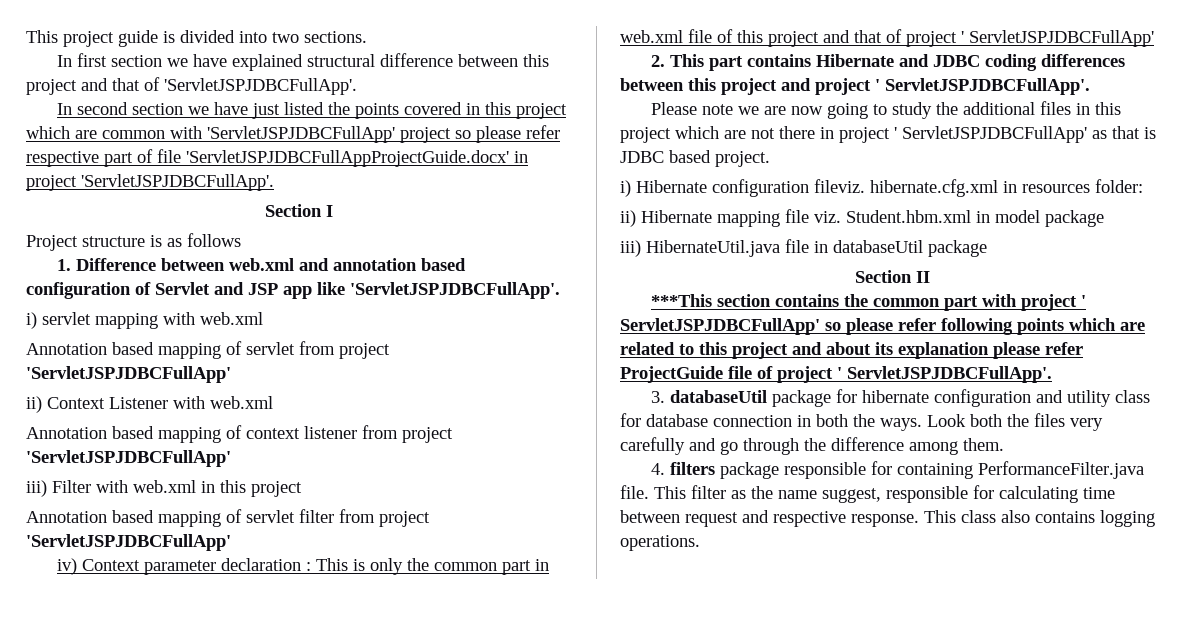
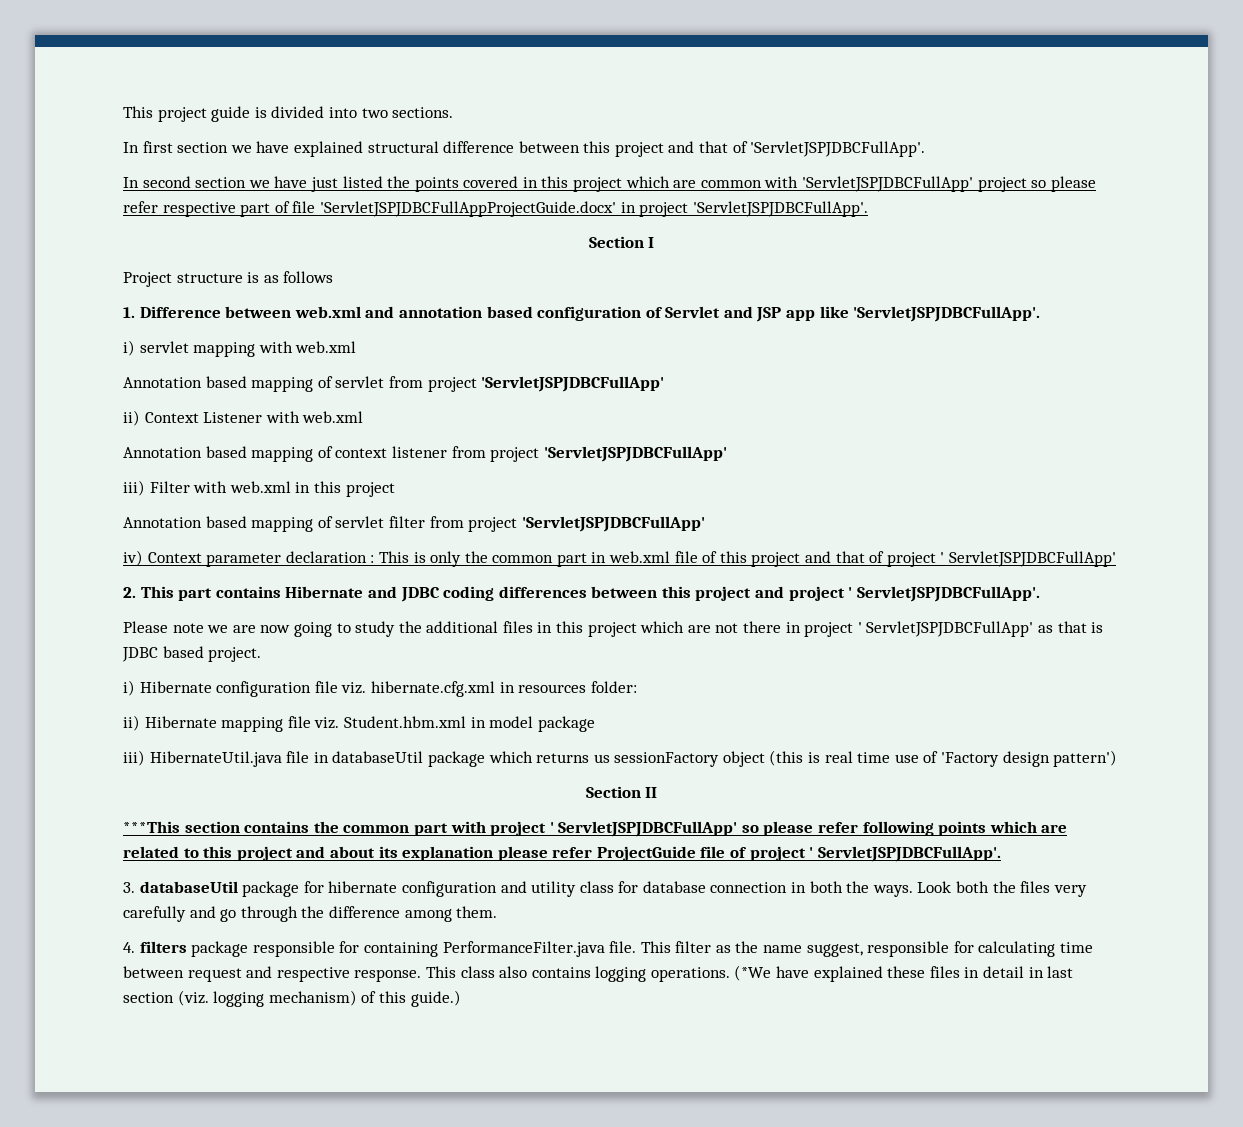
[814,179,865,193] fileviz. -> [314,681,367,694] file viz.
(987, 248) none -> [488,750,1118,767] which returns us sessionFactory object (this is real time use of 'Factory design pattern')
(700, 543) none -> [734,965,1074,982] [123,990,461,1007] (*We have explained these files in detail in last section (viz. logging mechanism) of this guide.)

